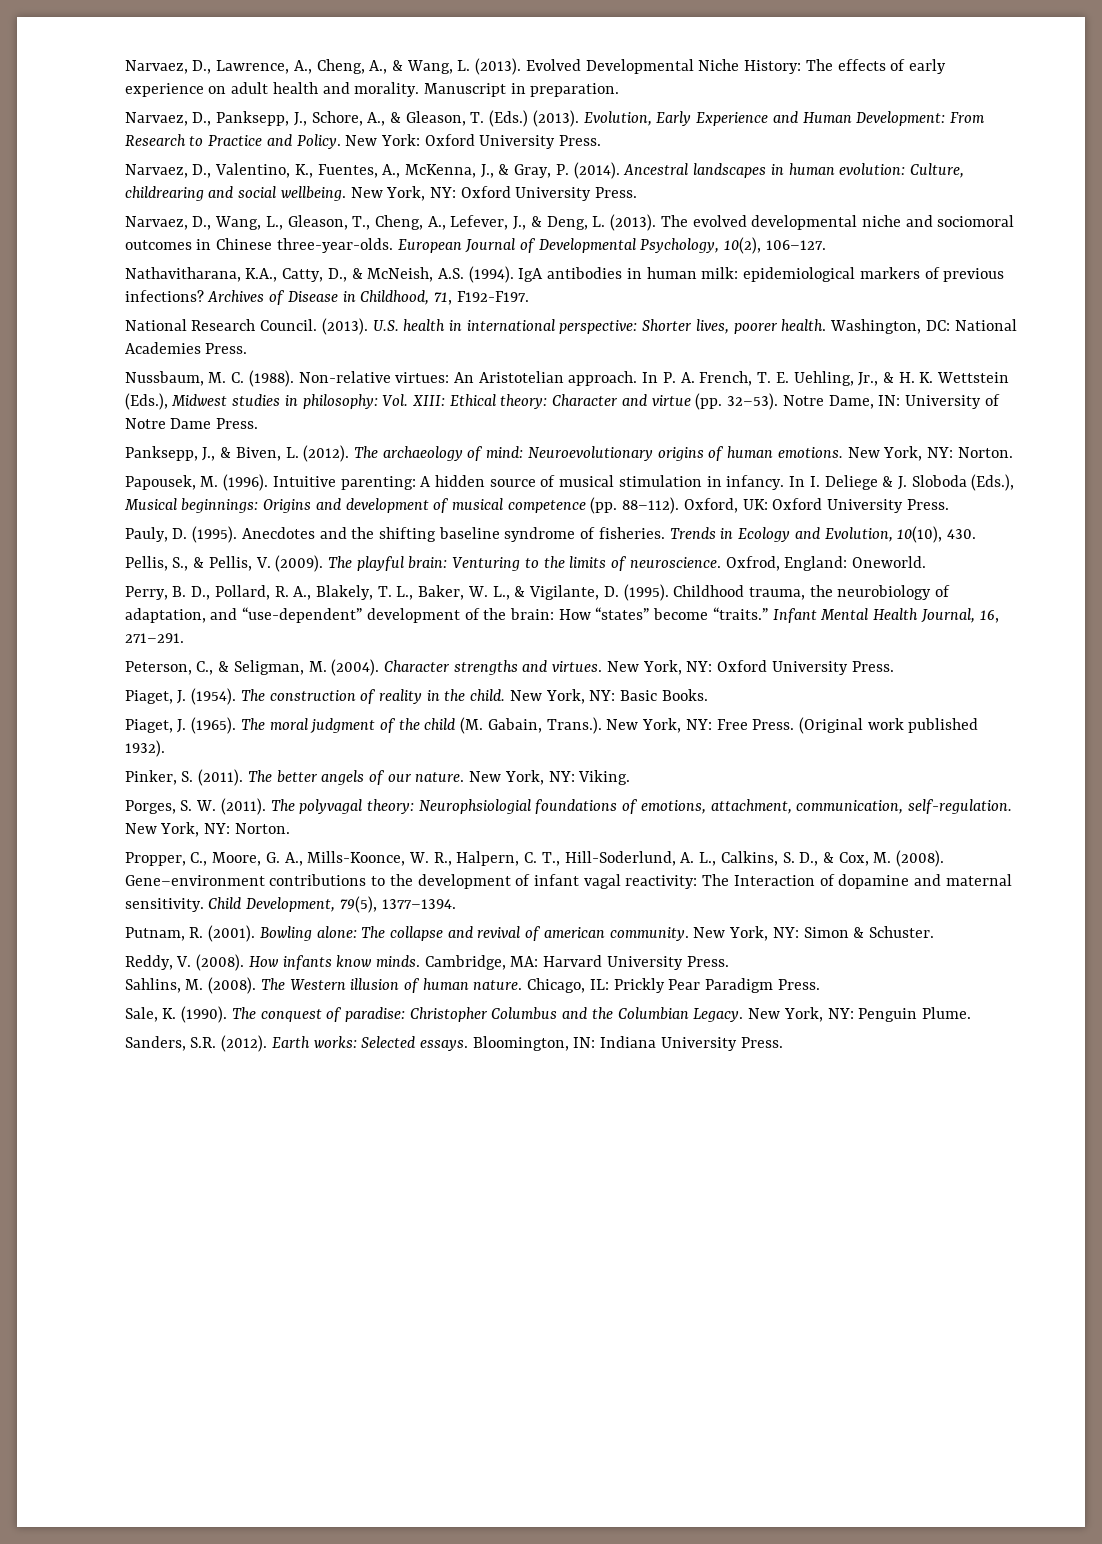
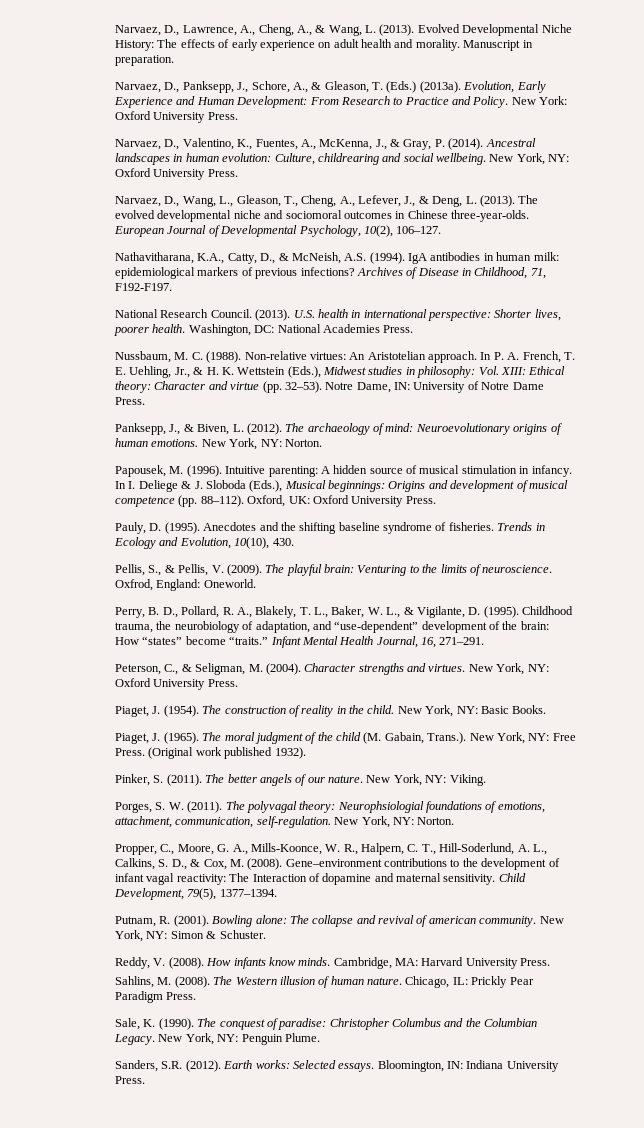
[532,110,579,127] (2013). -> [419,81,461,93] (2013a).

